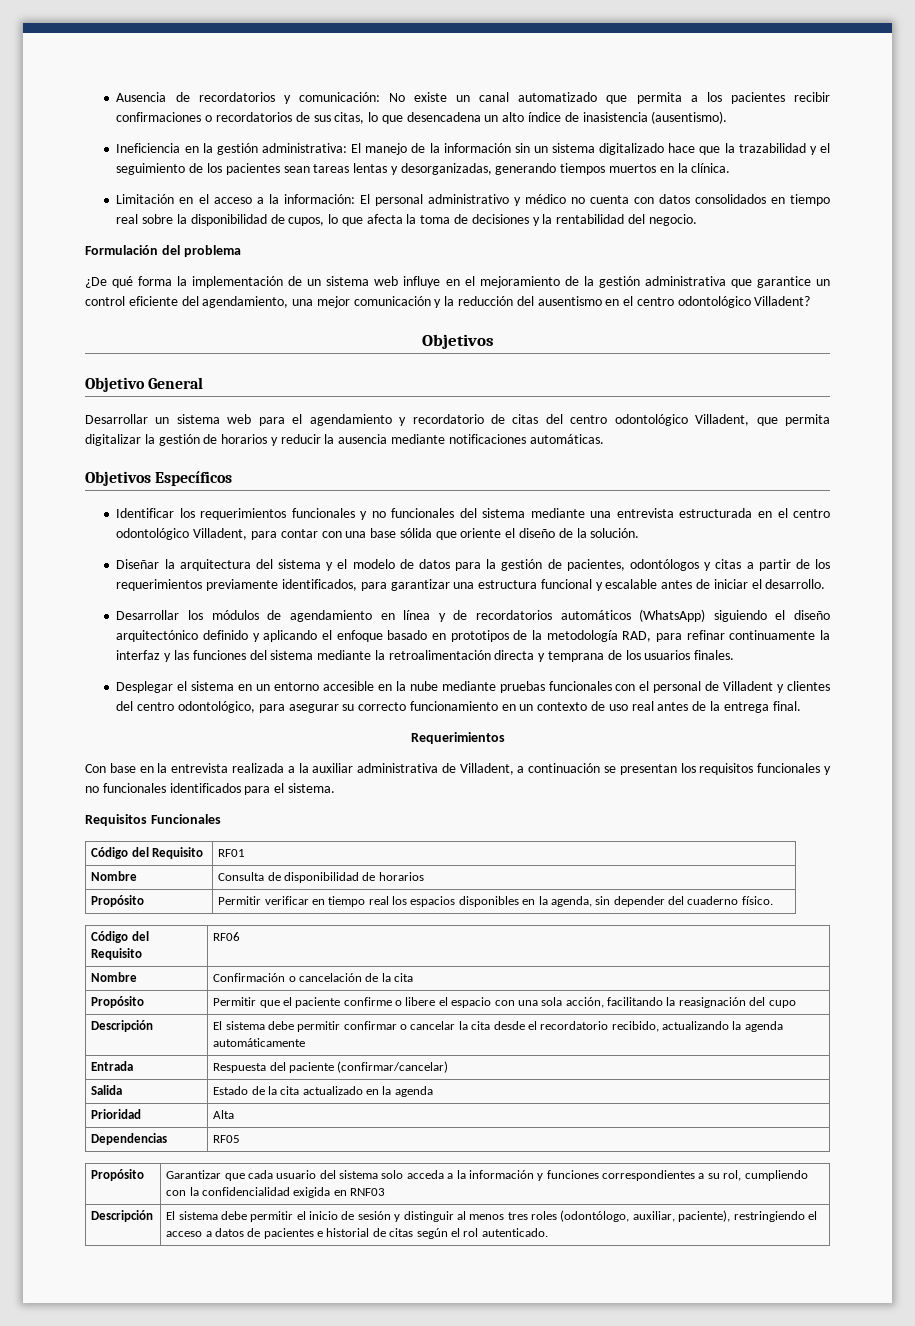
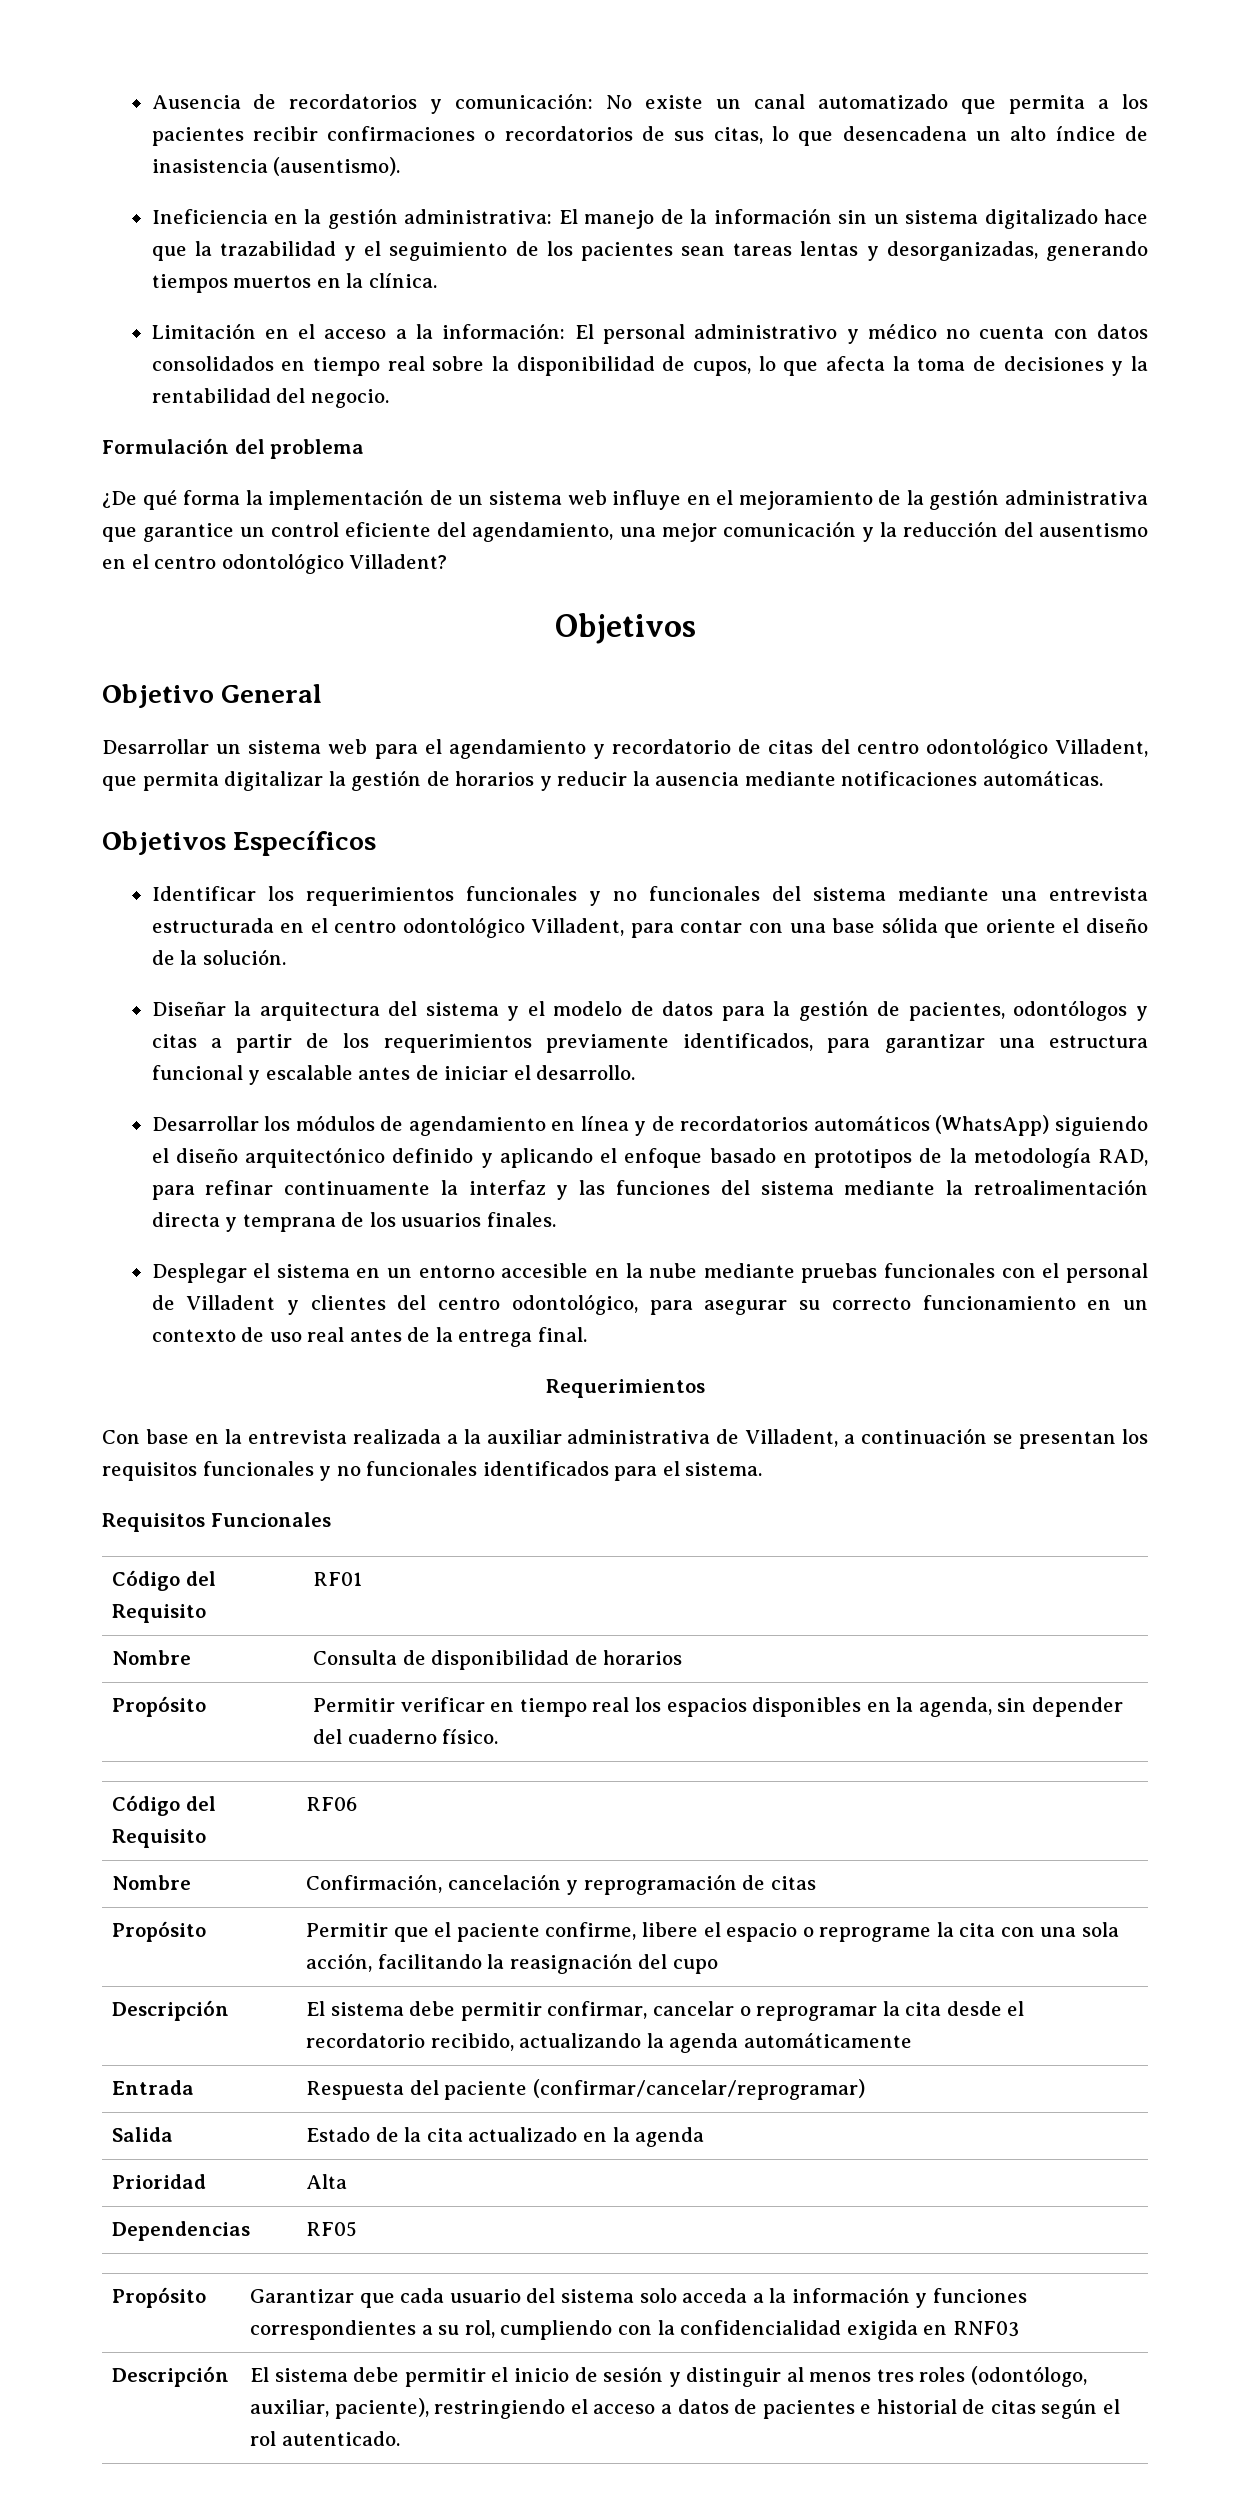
[213,973,414,982] Confirmación o cancelación de la cita -> [306,1874,816,1895] Confirmación, cancelación y reprogramación de citas
[343,997,403,1006] confirme o -> [545,1922,637,1940] confirme,
(492, 1002) none -> [802,1922,996,1942] o reprograme la cita
[343,1021,456,1030] confirmar o cancelar -> [547,2001,878,2021] confirmar, cancelar o reprogramar
[337,1061,449,1073] (confirmar/cancelar) -> [532,2079,865,2100] (confirmar/cancelar/reprogramar)

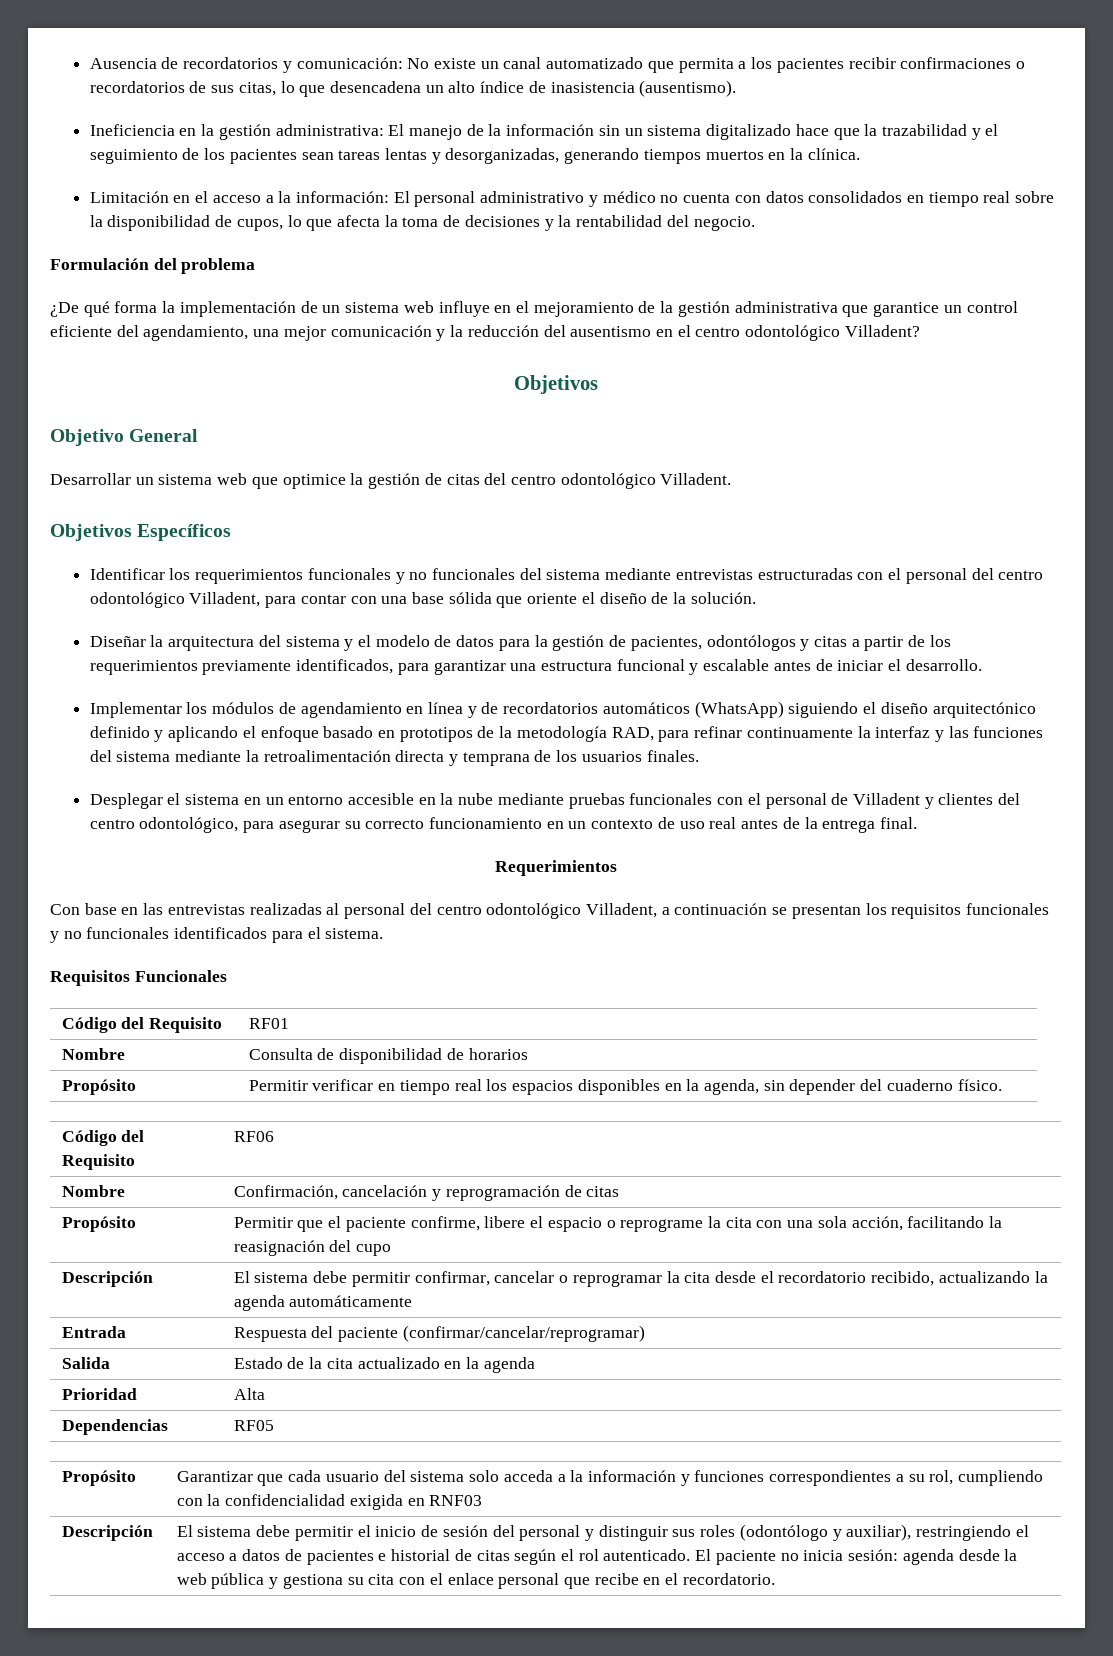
[374,739,732,759] para el agendamiento y recordatorio -> [251,473,421,489] que optimice la gestión
[1055,739,1148,757] [102,770,1103,791] Villadent, que permita digitalizar la gestión de horarios y reducir la ausencia mediante notificaciones automáticas. -> [660,473,732,485] Villadent.
[1000,887,1148,901] [151,918,328,933] una entrevista estructurada en el -> [675,568,994,584] entrevistas estructuradas con el personal del
[151,1116,259,1131] Desarrollar -> [89,702,182,718] Implementar
[224,1429,740,1444] la entrevista realizada a la auxiliar administrativa de -> [143,903,582,919] las entrevistas realizadas al personal del centro odontológico
[668,2366,1087,2387] [250,2398,429,2419] y distinguir al menos tres roles (odontólogo, auxiliar, paciente), -> [492,1524,912,1541] del personal y distinguir sus roles (odontólogo y auxiliar),
(400, 2438) none -> [695,1549,1018,1565] [176,1573,775,1589] El paciente no inicia sesión: agenda desde la web pública y gestiona su cita con el enlace personal que recibe en el recordatorio.

